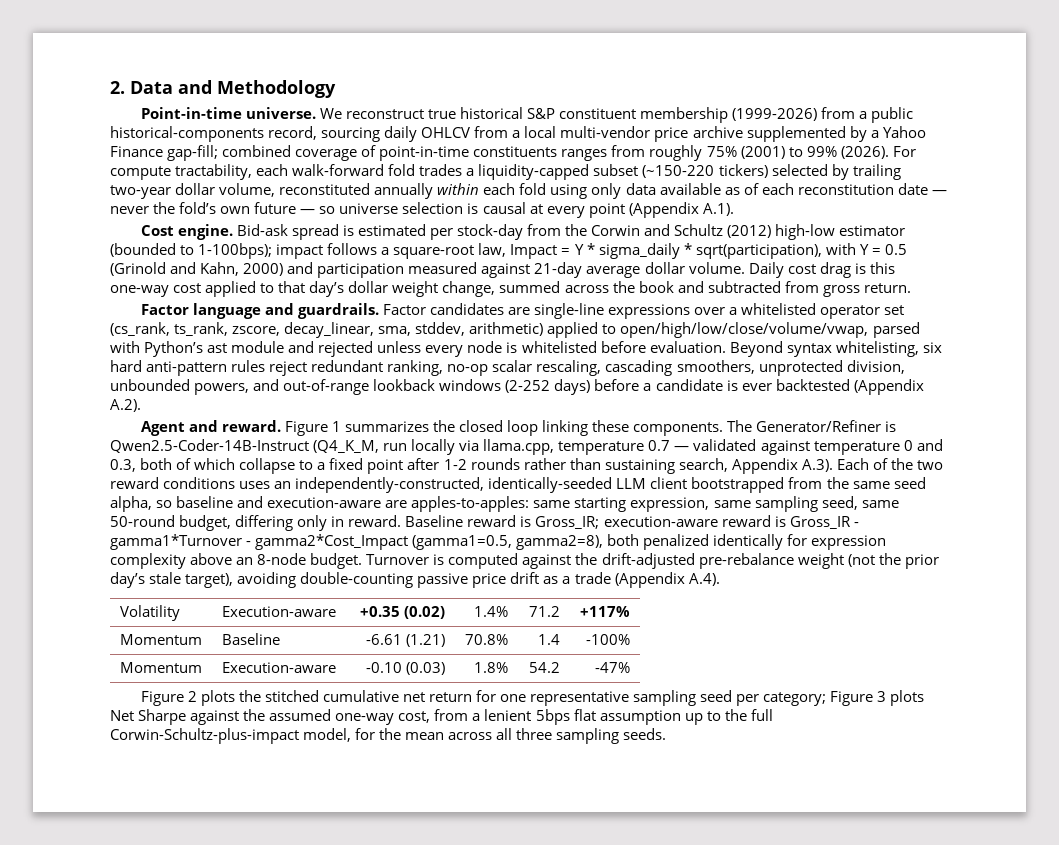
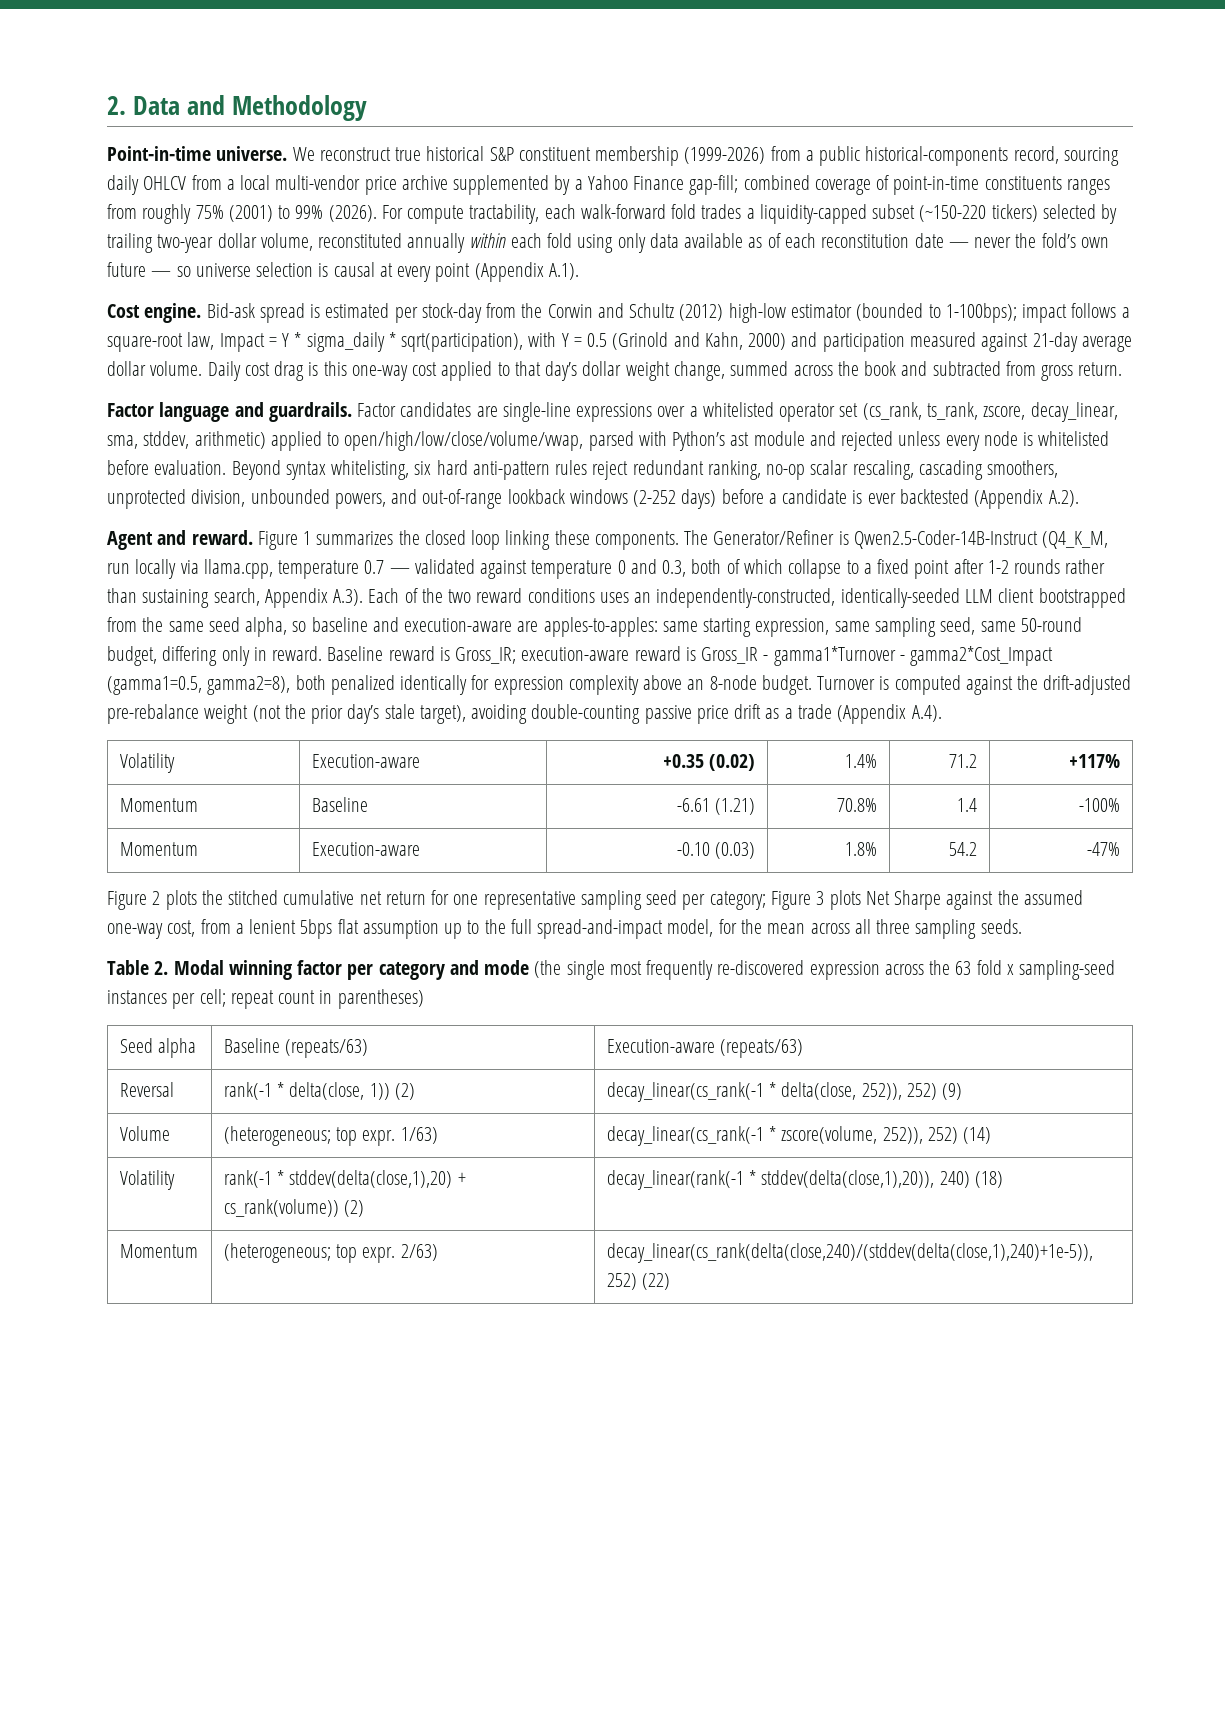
[110,728,299,744] Corwin-Schultz-plus-impact -> [537,919,664,939] spread-and-impact
(667, 734) none -> [107,960,1116,980] [107,989,424,1009] [119,1038,197,1058] [223,1038,369,1058] [606,1039,804,1058] [119,1082,174,1097] [223,1082,415,1100] [606,1082,963,1102] [119,1126,170,1141] [223,1126,438,1146] [606,1126,992,1146] [119,1170,175,1190] [223,1170,466,1188] [223,1199,365,1217] [606,1170,1003,1190] [119,1244,198,1258] [223,1243,438,1263] [606,1243,1093,1263] [606,1273,671,1290] // Table 2. Modal winning factor per category and mode (the single most frequently re-discovered expression across the 63 fold x sampling-seed instances per cell; repeat count in parentheses) // Seed alpha | Baseline (repeats/63) | Execution-aware (repeats/63) // Reversal | rank(-1 * delta(close, 1)) (2) | decay_linear(cs_rank(-1 * delta(close, 252)), 252) (9) // Volume | (heterogeneous; top expr. 1/63) | decay_linear(cs_rank(-1 * zscore(volume, 252)), 252) (14) // Volatility | rank(-1 * stddev(delta(close,1),20) + cs_rank(volume)) (2) | decay_linear(rank(-1 * stddev(delta(close,1),20)), 240) (18) // Momentum | (heterogeneous; top expr. 2/63) | decay_linear(cs_rank(delta(close,240)/(stddev(delta(close,1),240)+1e-5)), 252) (22)

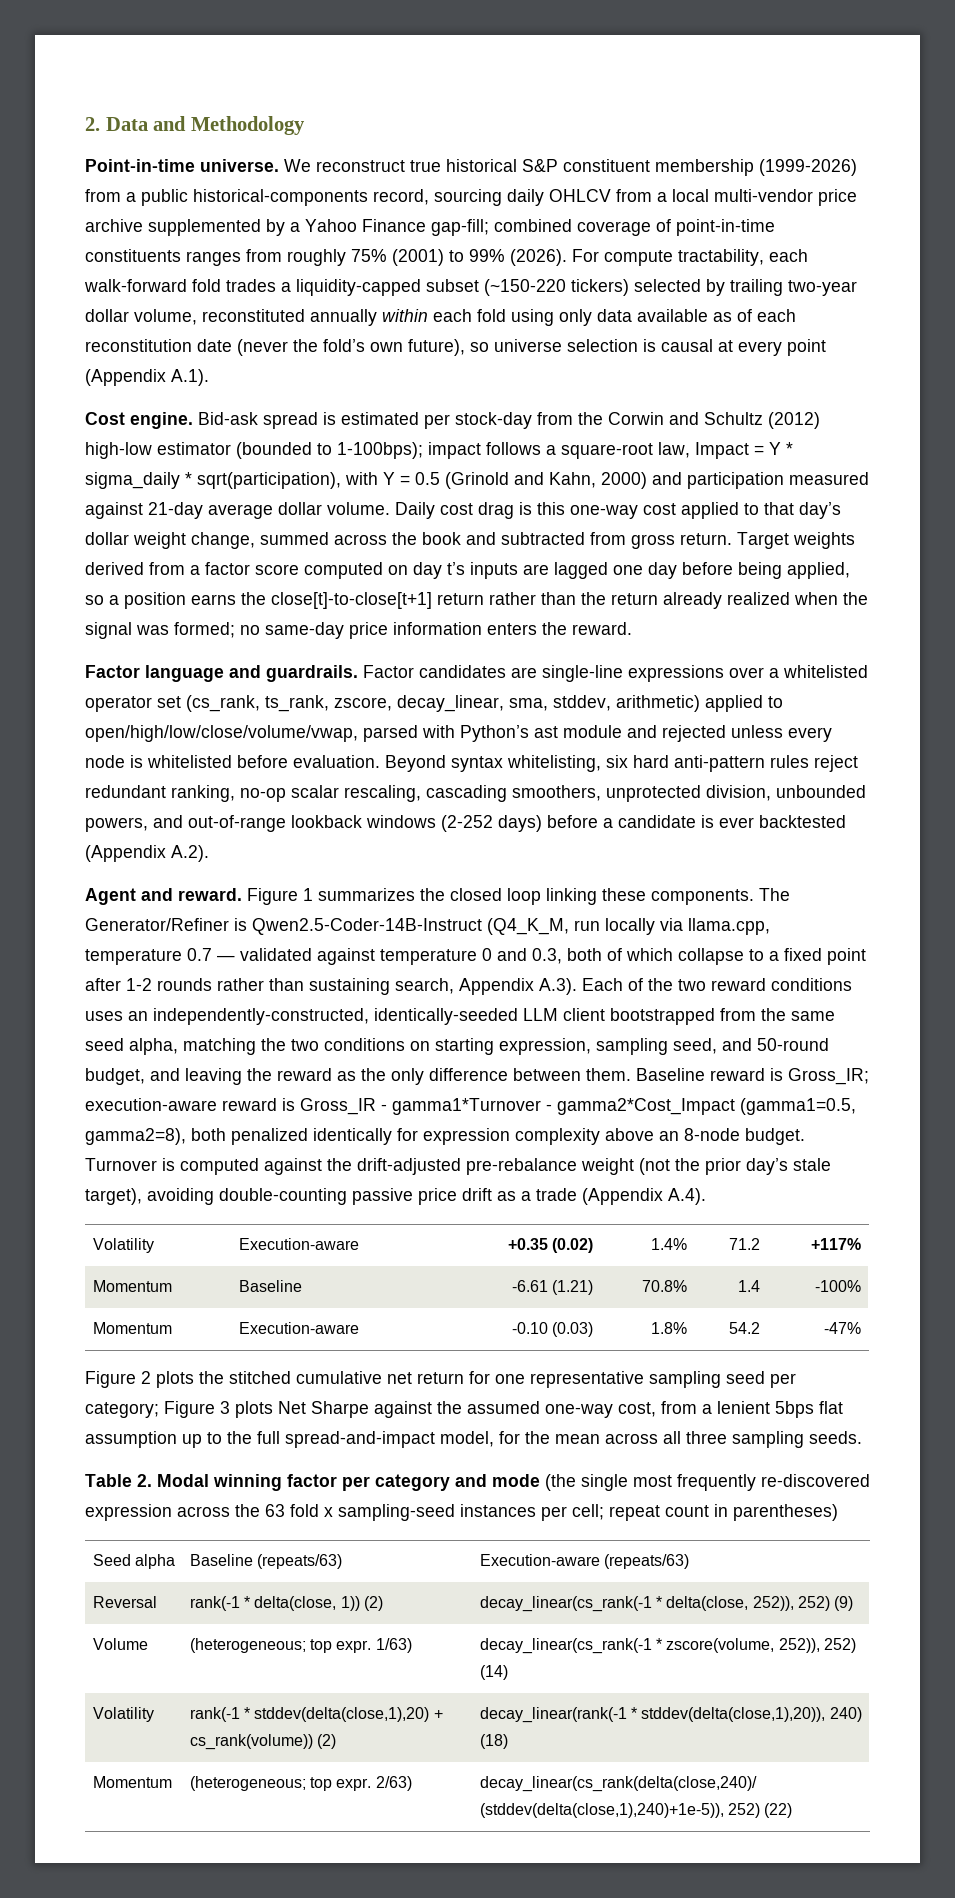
[948,237,1012,248] — never -> [237,339,288,356] (never
[107,262,172,277] future — -> [408,339,465,356] future),
(1123, 369) none -> [737,532,855,549] [85,562,850,579] [85,592,868,609] [85,622,632,639] Target weights derived from a factor score computed on day t’s inputs are lagged one day before being applied, so a position earns the close[t]-to-close[t+1] return rather than the return already realized when the signal was formed; no same-day price information enters the reward.
[292,617,698,637] so baseline and execution-aware are apples-to-apples: same -> [183,1038,430,1055] matching the two conditions on
[834,621,870,632] same -> (591, 1046) none
[980,621,1016,632] same -> [722,1038,752,1051] and
[162,646,323,666] differing only in reward. -> [150,1068,631,1085] and leaving the reward as the only difference between them.

